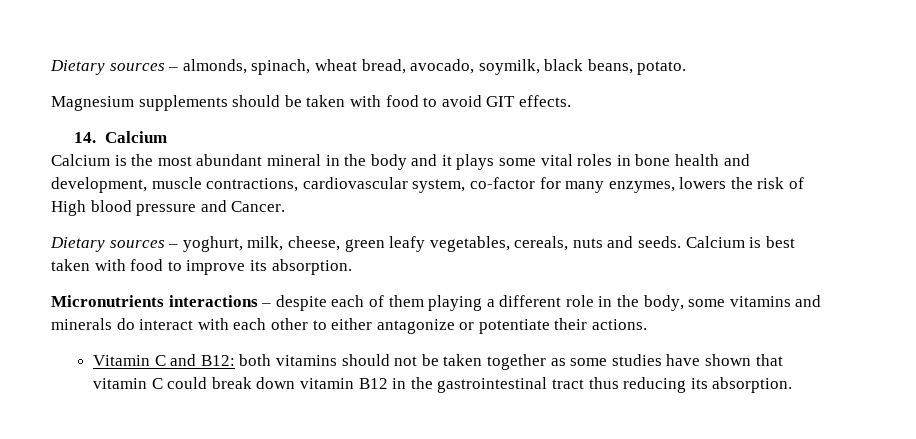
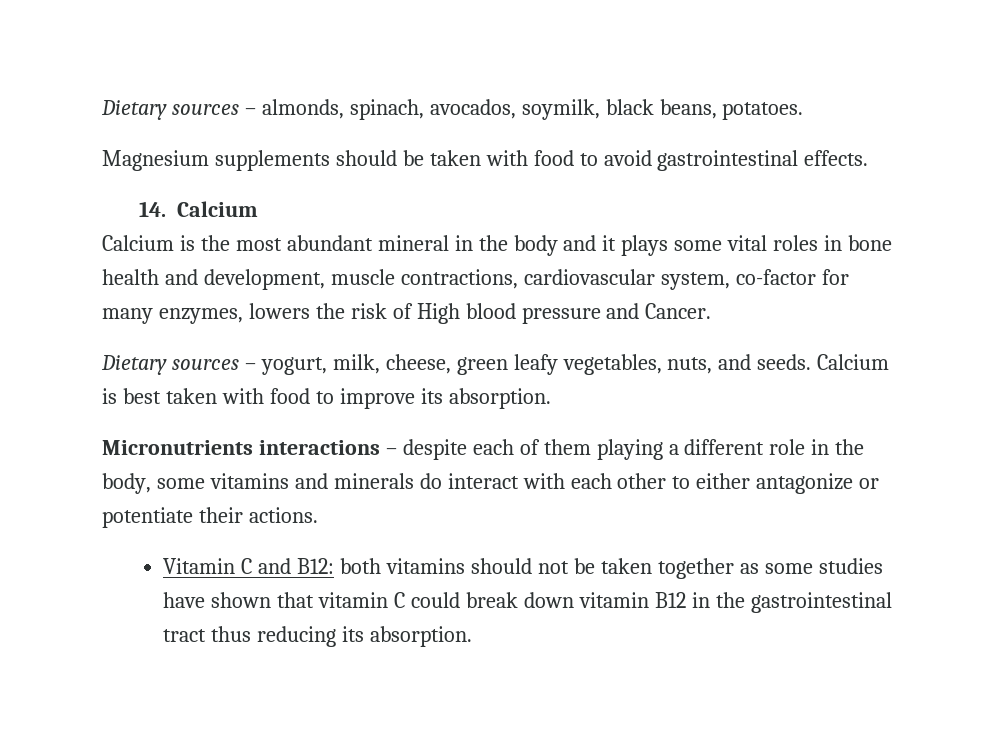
[314,59,475,74] wheat bread, avocado, -> [429,99,516,119] avocados,
[637,61,687,75] potato. -> [722,102,804,120] potatoes.
[486,96,516,107] GIT -> [657,150,799,171] gastrointestinal
[182,236,243,252] yoghurt, -> [260,357,327,375] yogurt,
[514,236,603,251] cereals, nuts -> [667,357,713,374] nuts,

